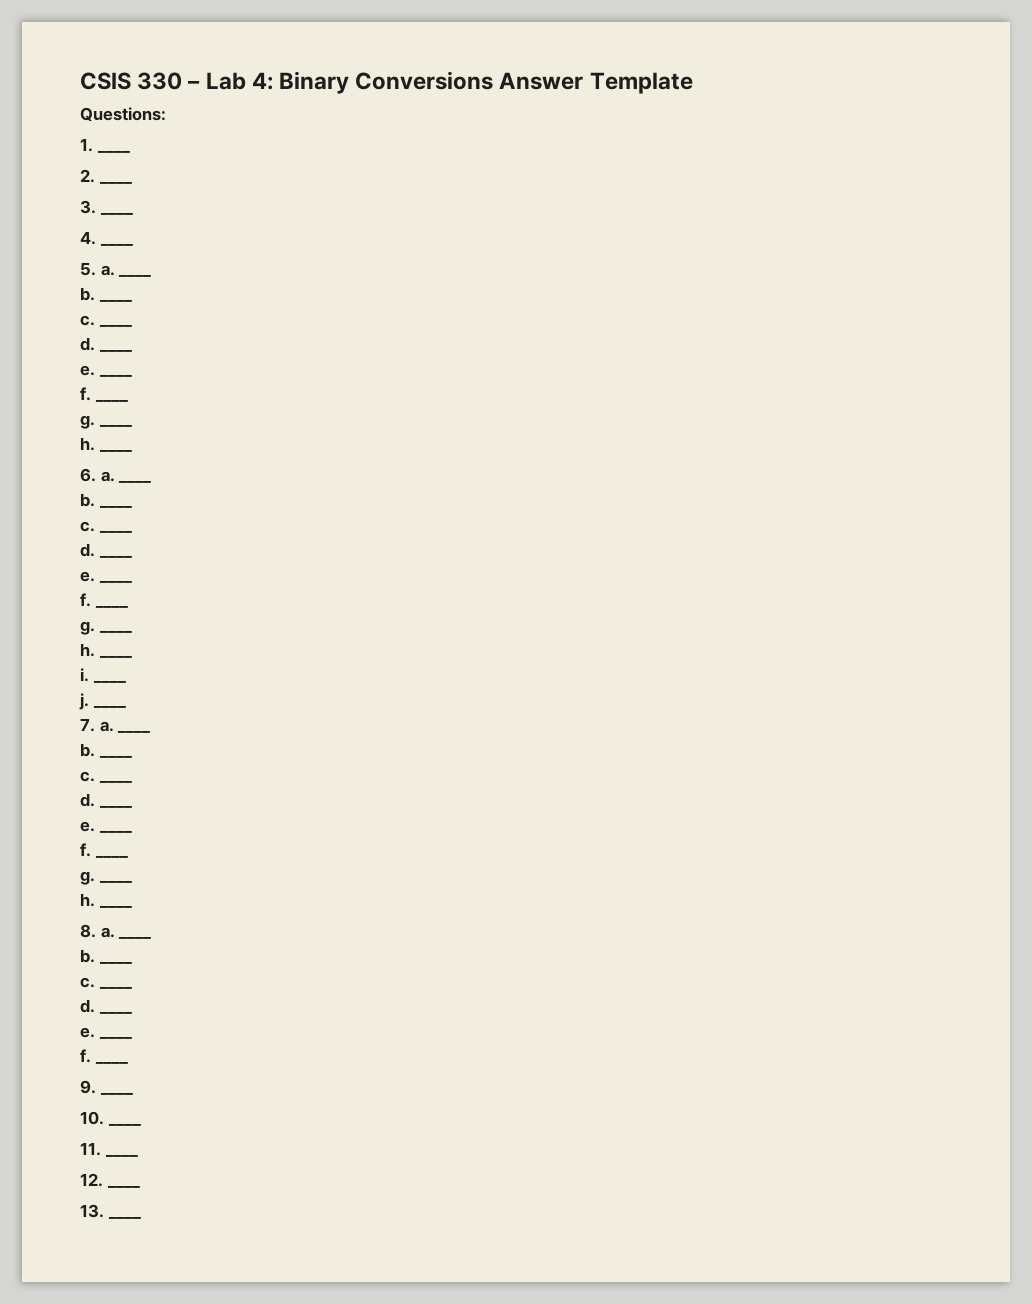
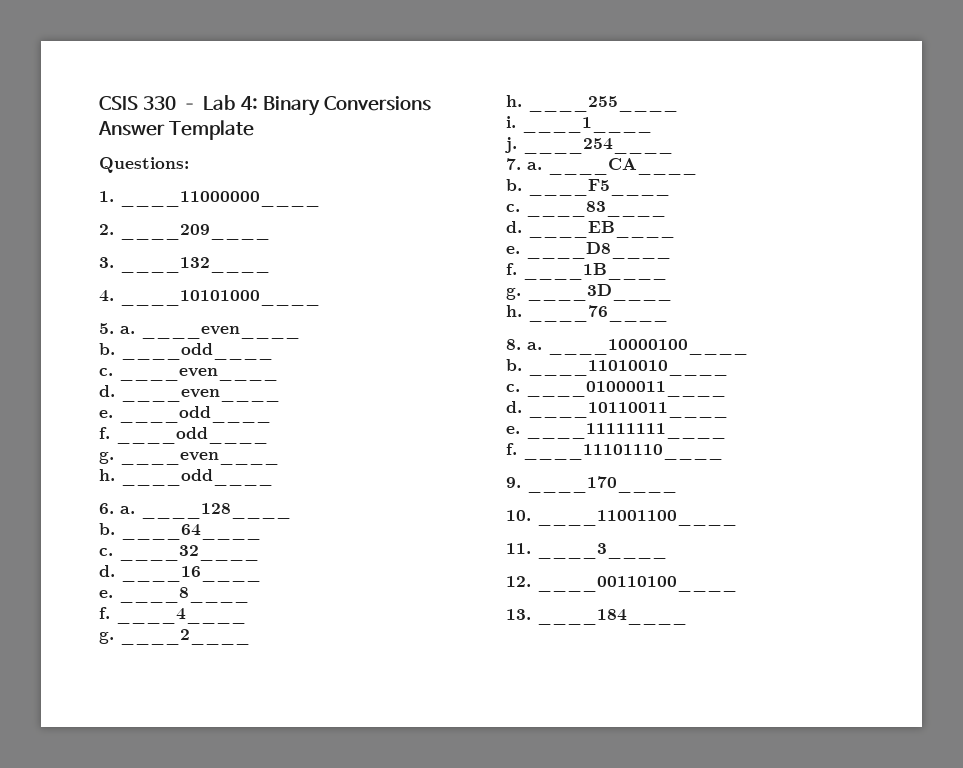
[96,151,130,153] ____ -> [120,191,320,207] ____11000000____
[98,182,132,184] ____ -> [120,224,270,240] ____209____
[99,213,133,215] ____ -> [120,257,270,273] ____132____
[99,244,133,246] ____ -> [120,290,320,306] ____10101000____
[118,275,152,277] [80,287,132,302] [80,315,132,327] [80,337,132,352] [80,365,132,377] [80,387,128,402] [80,415,132,429] [80,437,132,452] ____ // b. ____ // c. ____ // d. ____ // e. ____ // f. ____ // g. ____ // h. ____ -> [141,326,300,339] [99,343,273,360] [99,368,278,381] [99,385,280,402] [99,406,271,423] [99,427,268,444] [99,451,279,465] [99,469,273,486] ____even____ // b. ____odd____ // c. ____even____ // d. ____even____ // e. ____odd____ // f. ____odd____ // g. ____even____ // h. ____odd____
[118,481,152,483] [80,493,132,508] [80,521,132,533] [80,543,132,558] [80,571,132,583] [80,593,128,608] [80,621,132,635] [80,643,132,658] ____ // b. ____ // c. ____ // d. ____ // e. ____ // f. ____ // g. ____ // h. ____ -> [141,503,291,519] [99,523,261,540] [99,545,259,561] [99,565,261,582] [99,587,249,603] [99,607,246,624] [99,629,250,645] [506,95,678,112] ____128____ // b. ____64____ // c. ____32____ // d. ____16____ // e. ____8____ // f. ____4____ // g. ____2____ // h. ____255____
[92,681,126,683] ____ -> [522,117,652,133] ____1____
[92,706,126,708] ____ -> [523,138,673,154] ____254____
[117,731,151,733] [80,743,132,758] [80,771,132,783] [80,793,132,808] [80,821,132,833] [80,843,128,858] [80,871,132,885] [80,893,132,908] ____ // b. ____ // c. ____ // d. ____ // e. ____ // f. ____ // g. ____ // h. ____ -> [548,158,697,175] [506,179,670,196] [506,201,666,217] [506,221,675,238] [506,242,671,259] [506,263,667,280] [506,284,672,301] [506,305,668,322] ____CA____ // b. ____F5____ // c. ____83____ // d. ____EB____ // e. ____D8____ // f. ____1B____ // g. ____3D____ // h. ____76____
[118,937,152,939] [80,949,132,964] [80,977,132,989] [80,999,132,1014] [80,1027,132,1039] [80,1049,128,1064] ____ // b. ____ // c. ____ // d. ____ // e. ____ // f. ____ -> [548,339,748,355] [506,359,728,376] [506,381,726,397] [506,401,728,418] [506,423,726,439] [506,443,723,460] ____10000100____ // b. ____11010010____ // c. ____01000011____ // d. ____10110011____ // e. ____11111111____ // f. ____11101110____
[99,1093,133,1095] ____ -> [527,476,677,493] ____170____
[107,1124,141,1126] ____ -> [537,510,737,526] ____11001100____
[104,1155,138,1157] ____ -> [537,543,667,559] ____3____
[106,1186,140,1188] ____ -> [537,576,737,592] ____00110100____
[107,1217,141,1219] ____ -> [537,609,687,625] ____184____

